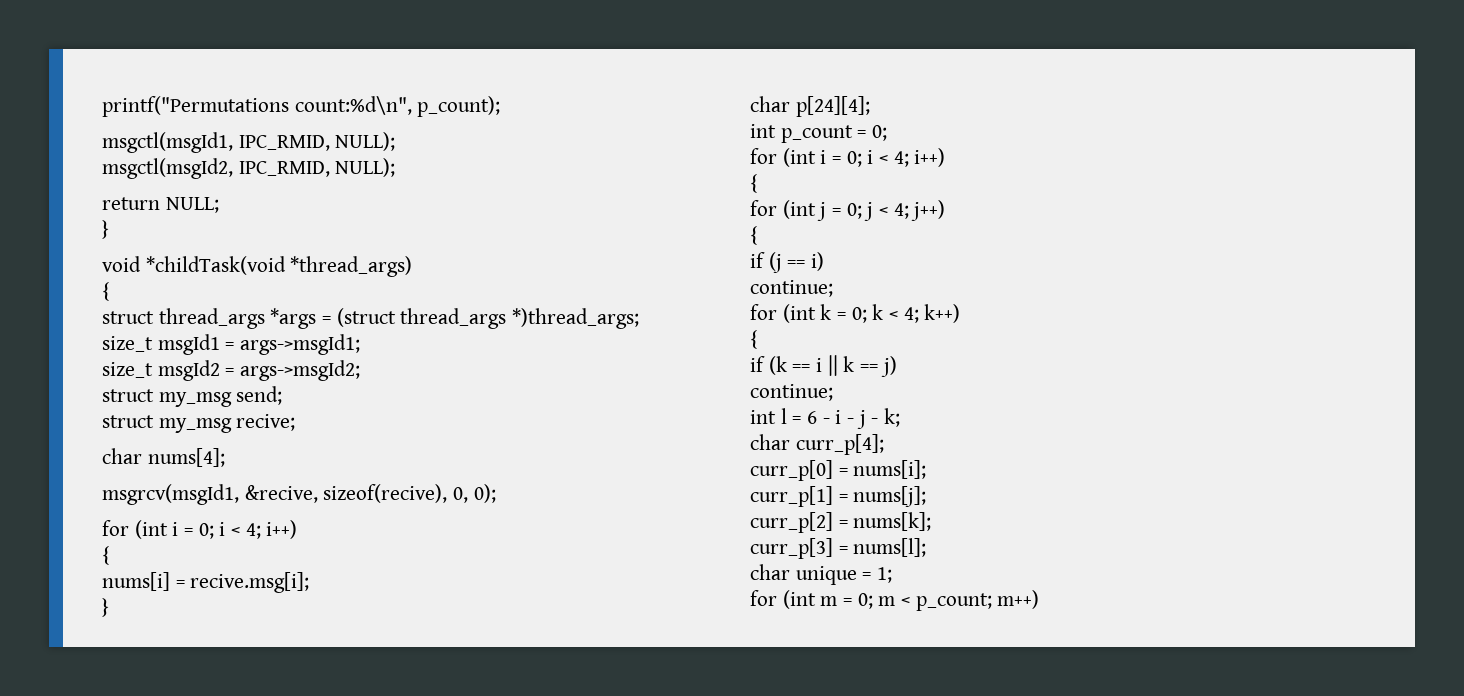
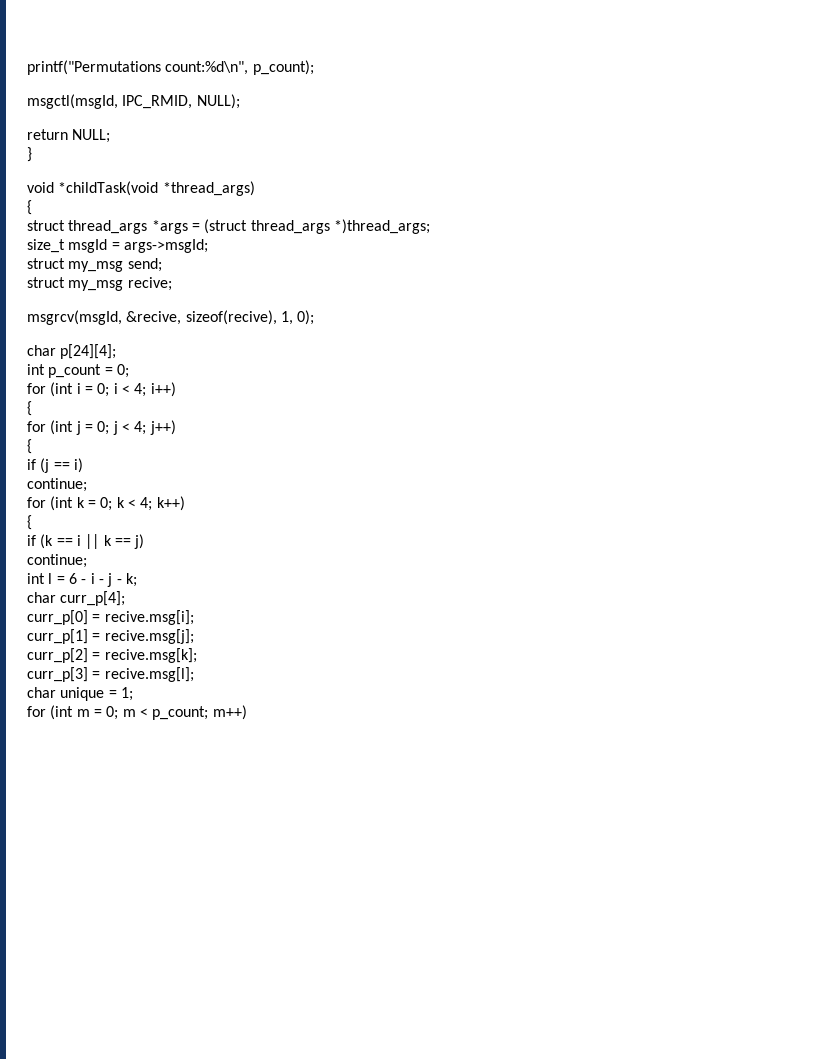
[102,132,396,153] [102,158,233,179] msgctl(msgId1, IPC_RMID, NULL); // msgctl(msgId2, -> [27,94,118,109] msgctl(msgId,
[157,334,361,355] [102,360,361,381] msgId1 = args->msgId1; // size_t msgId2 = args->msgId2; -> [68,239,208,253] msgId = args->msgId;
[102,448,225,467] [102,484,239,505] char nums[4]; // msgrcv(msgId1, -> [27,310,122,325] msgrcv(msgId,
[453,487,469,503] 0, -> [280,311,293,325] 1,
[102,520,298,539] [102,546,109,565] [102,572,310,593] [102,598,109,617] // for (int i = 0; i < 4; i++) // { // nums[i] = recive.msg[i]; // } -> (315, 317) none
[853,460,927,479] nums[i]; -> [104,610,194,625] recive.msg[i];
[853,486,927,507] nums[j]; -> [104,629,194,644] recive.msg[j];
[853,512,932,531] nums[k]; -> [104,648,197,663] recive.msg[k];
[853,538,927,557] nums[l]; -> [104,667,194,682] recive.msg[l];

